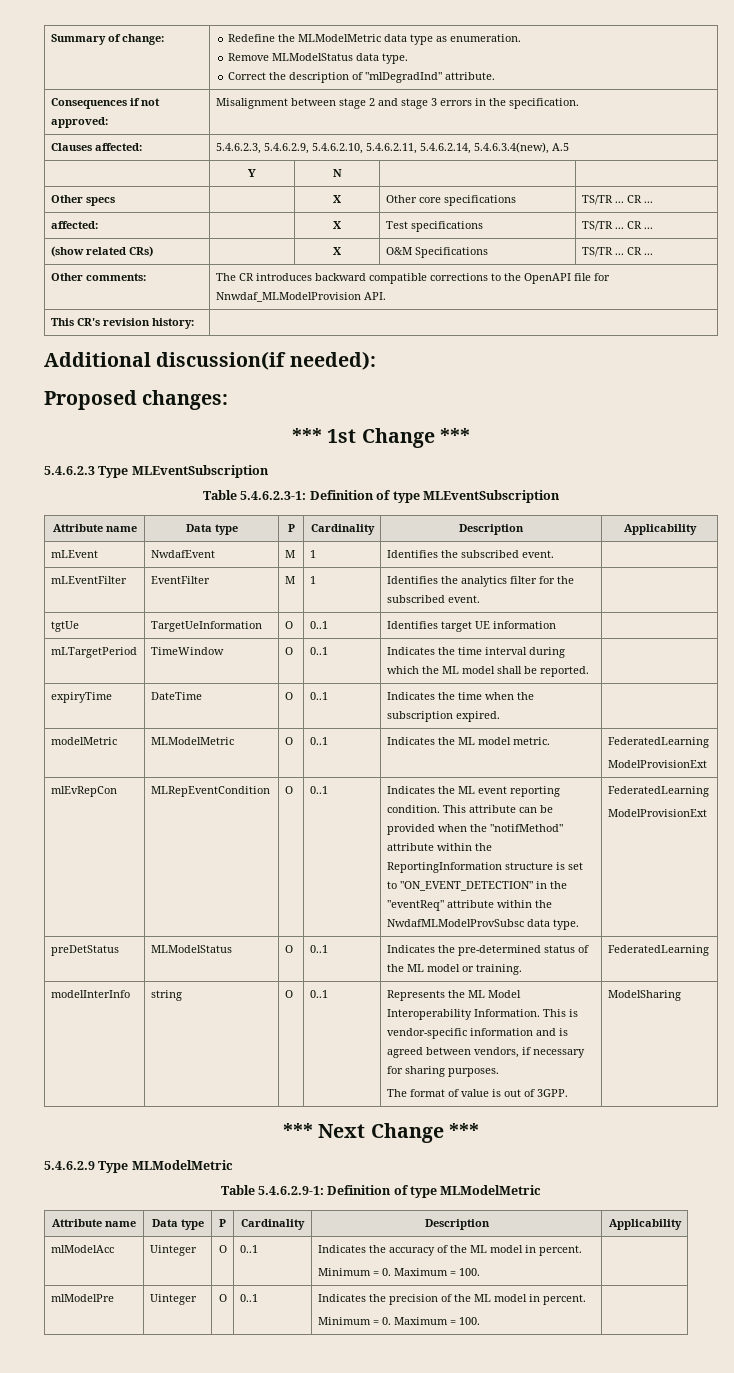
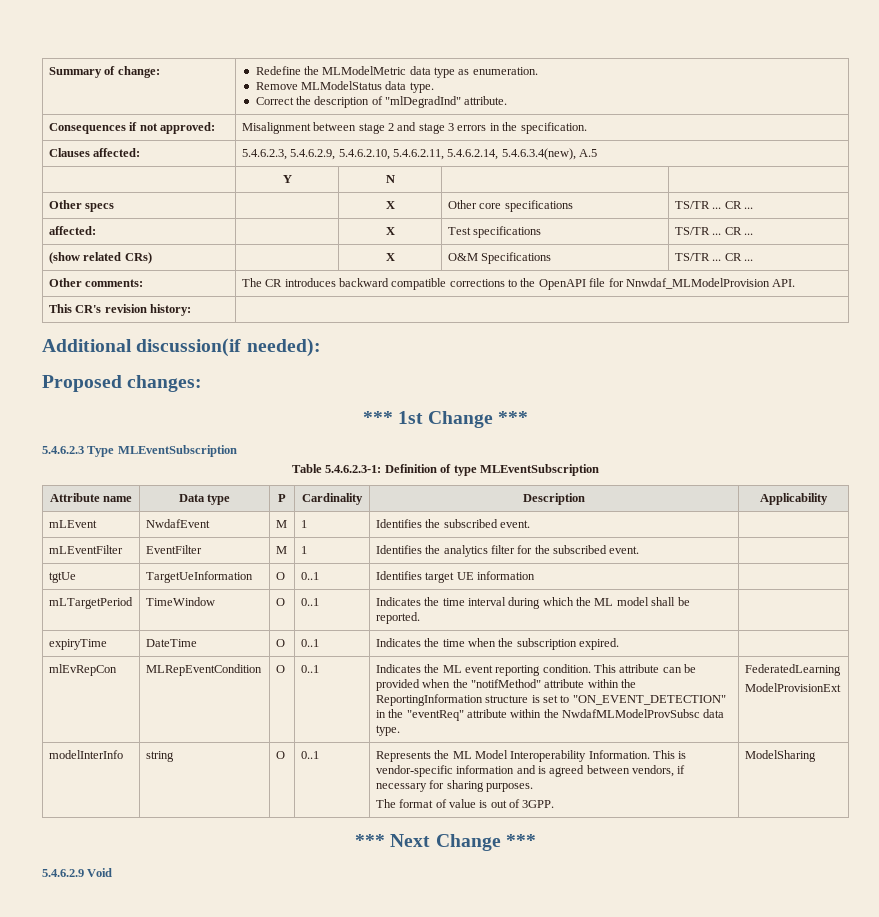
[50,737,117,745] [150,737,234,745] [284,737,293,745] [309,737,328,745] [386,737,550,745] [607,737,709,748] [607,760,707,768] // modelMetric | MLModelMetric | O | 0..1 | Indicates the ML model metric. | FederatedLearning // ModelProvisionExt -> (620, 644) none
[50,945,119,956] [150,945,232,953] [284,945,293,953] [309,945,328,953] [386,945,589,956] [386,964,522,975] [607,945,709,956] // preDetStatus | MLModelStatus | O | 0..1 | Indicates the pre-determined status of the ML model or training. | FederatedLearning -> (841, 687) none
[98,1160,233,1173] [220,1185,542,1198] [52,1219,136,1227] [151,1219,204,1230] [219,1219,226,1227] [241,1219,305,1230] [424,1219,490,1230] [608,1219,682,1230] [50,1245,114,1253] [149,1245,197,1256] [218,1245,227,1253] [239,1245,258,1253] [317,1245,582,1256] [317,1268,480,1276] [50,1294,114,1302] [149,1294,197,1305] [218,1294,227,1302] [239,1294,258,1302] [317,1294,586,1305] [317,1317,480,1325] Type MLModelMetric // Table 5.4.6.2.9-1: Definition of type MLModelMetric // Attribute name | Data type | P | Cardinality | Description | Applicability // mlModelAcc | Uinteger | O | 0..1 | Indicates the accuracy of the ML model in percent. // Minimum = 0. Maximum = 100. | // mlModelPre | Uinteger | O | 0..1 | Indicates the precision of the ML model in percent. // Minimum = 0. Maximum = 100. | -> [87,868,113,877] Void

